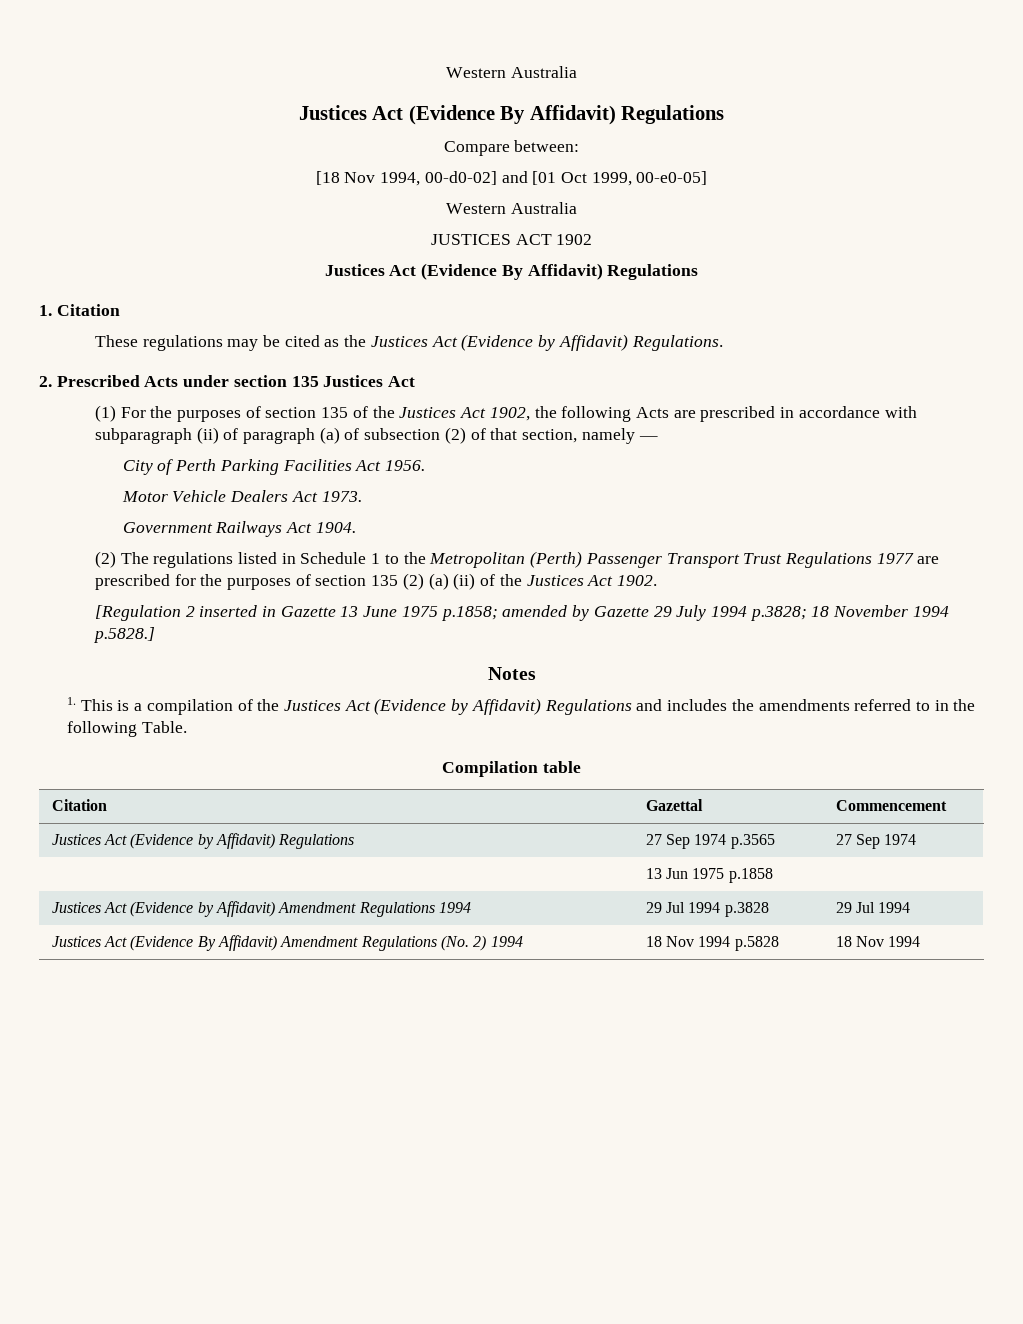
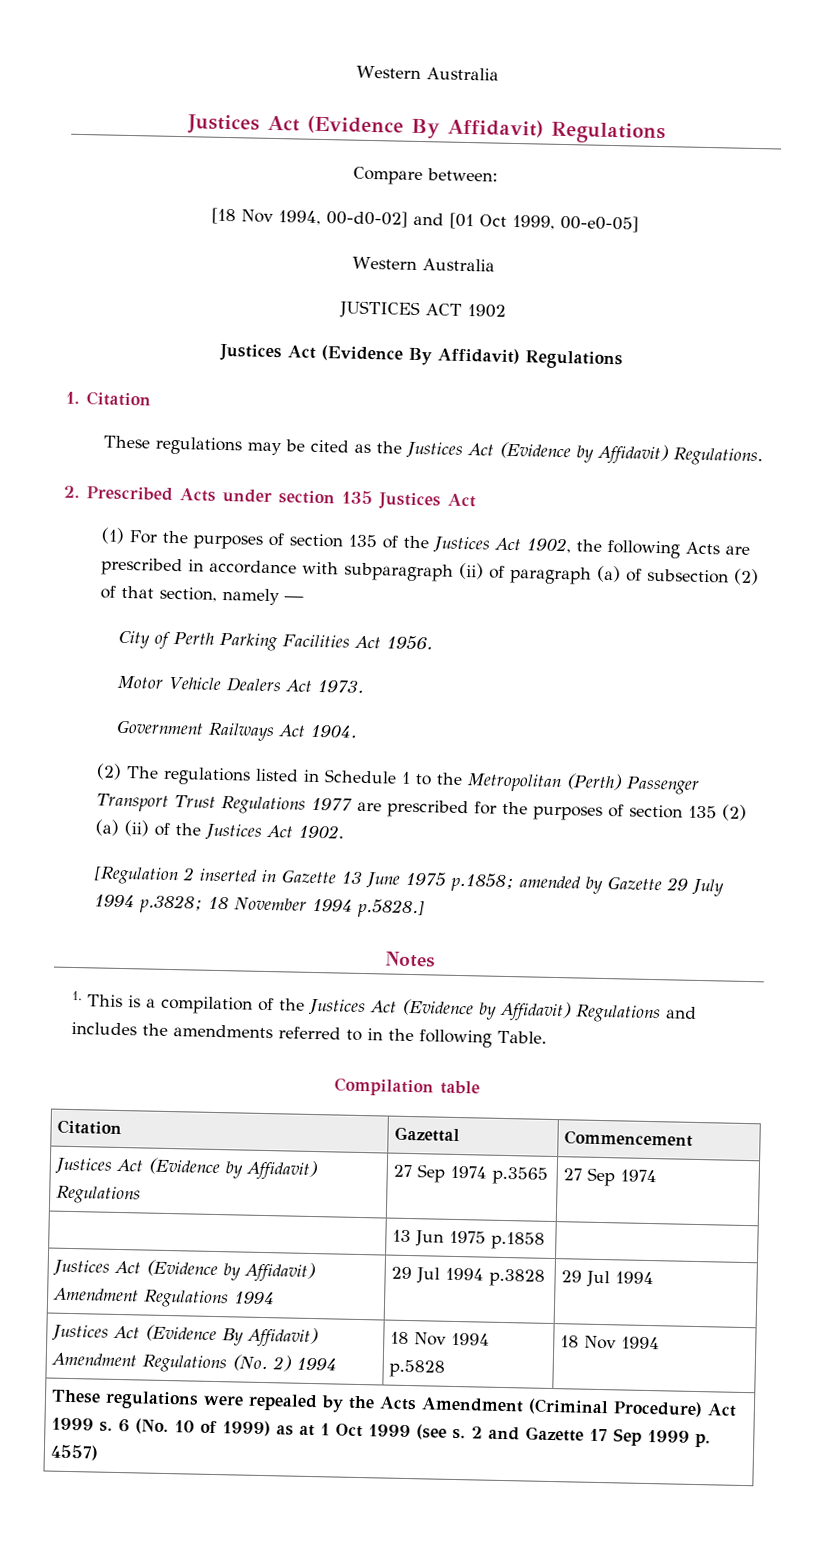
(921, 941) none -> [51,1389,738,1418] [51,1417,712,1448] [50,1444,100,1461] // These regulations were repealed by the Acts Amendment (Criminal Procedure) Act 1999 s. 6 (No. 10 of 1999) as at 1 Oct 1999 (see s. 2 and Gazette 17 Sep 1999 p. 4557)

